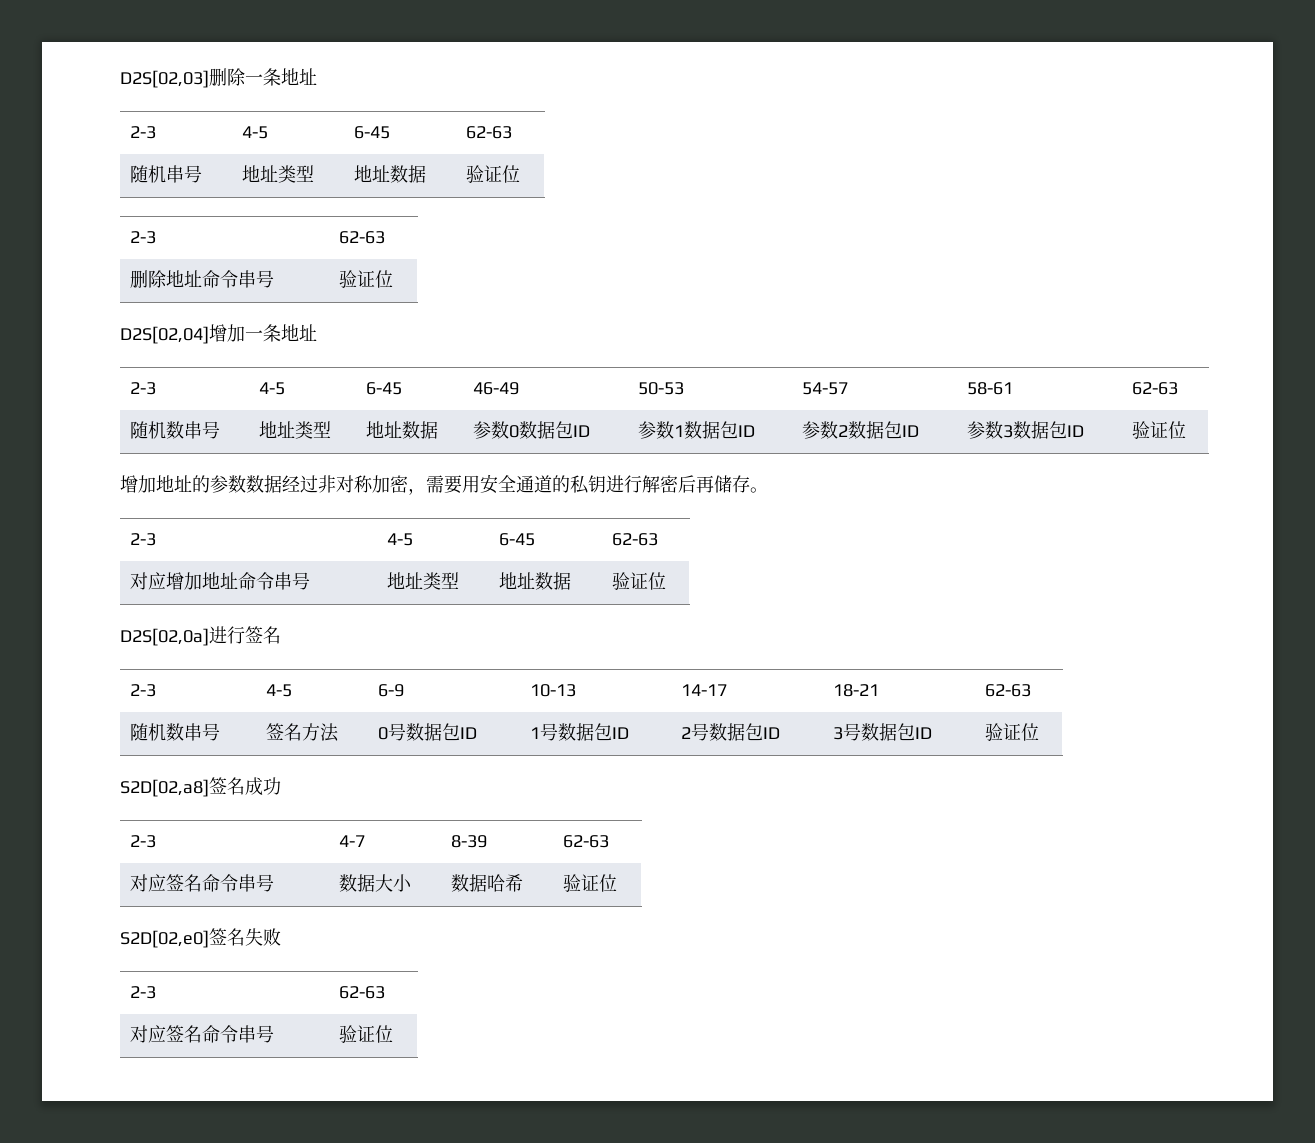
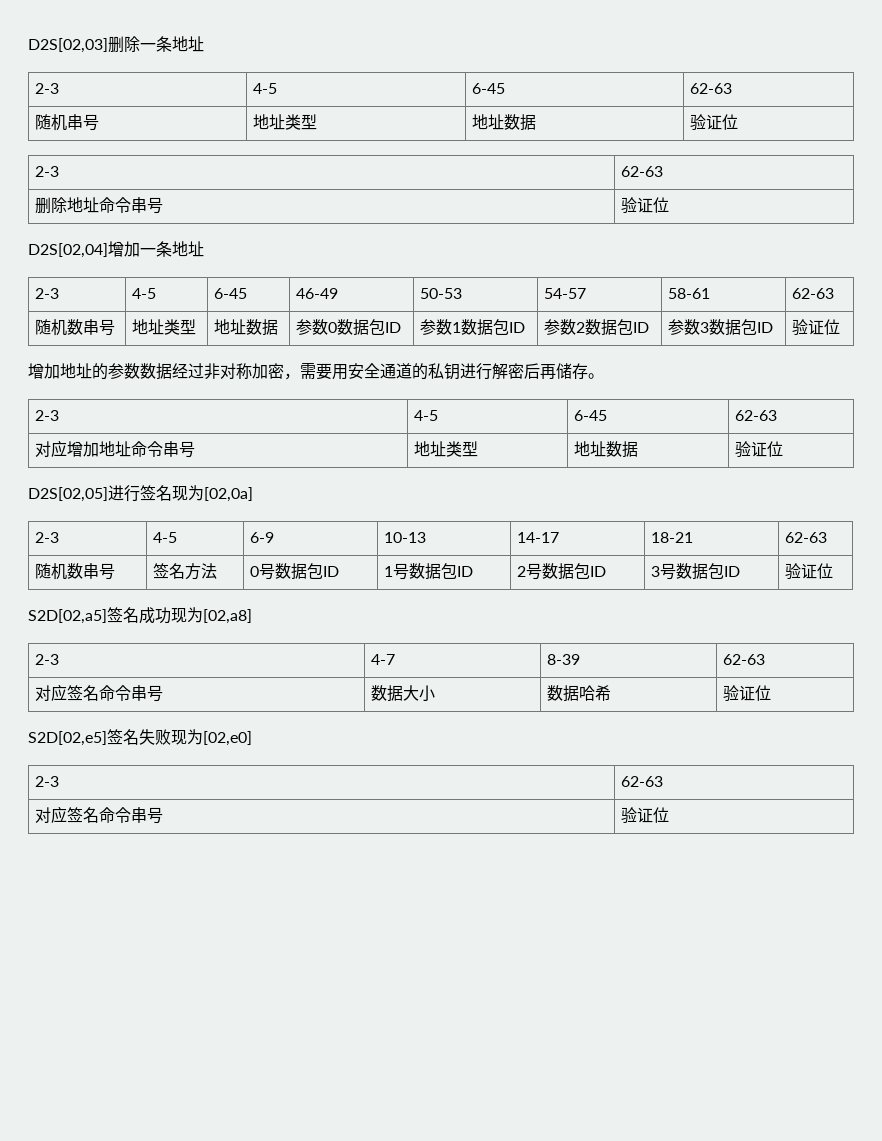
[120,628,209,646] D2S[02,0a] -> [28,487,108,502] D2S[02,05]
(281, 635) none -> [172,485,253,502] 现为[02,0a]
[120,779,209,797] S2D[02,a8] -> [28,609,107,624] S2D[02,a5]
(281, 786) none -> [171,607,252,624] 现为[02,a8]
[120,930,209,948] S2D[02,e0] -> [28,731,107,746] S2D[02,e5]
(281, 937) none -> [171,729,252,746] 现为[02,e0]

